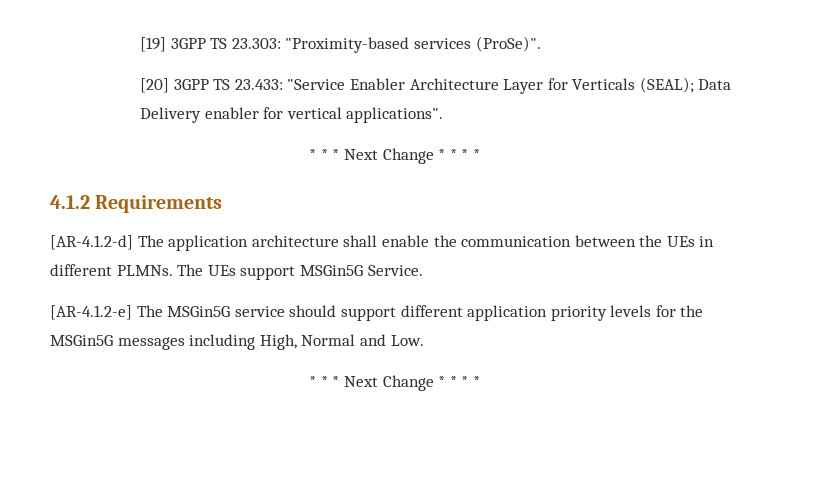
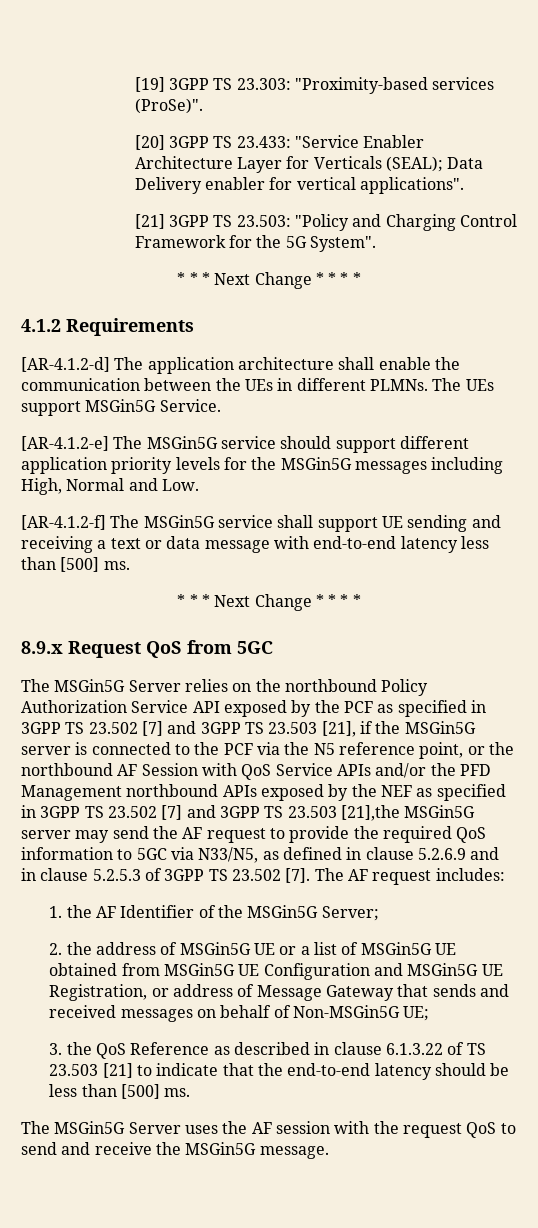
(444, 115) none -> [134,214,517,231] [134,235,376,252] // [21] 3GPP TS 23.503: "Policy and Charging Control Framework for the 5G System".
[309,375,480,391] // * * * Next Change * * * * -> [21,515,501,532] [21,536,489,553] [21,557,130,572] [177,594,361,611] [21,640,273,658] [21,679,429,696] [21,700,486,717] [21,721,476,737] [21,742,514,759] [21,763,491,780] [21,784,506,801] [21,805,476,821] [21,826,487,843] [21,847,500,863] [21,868,505,885] [49,905,379,921] [49,942,456,955] [49,963,503,980] [49,984,509,1001] [49,1005,430,1022] [49,1042,486,1059] [49,1063,510,1080] [49,1084,191,1099] [21,1121,516,1138] [21,1142,329,1159] // [AR-4.1.2-f] The MSGin5G service shall support UE sending and receiving a text or data message with end-to-end latency less than [500] ms. // * * * Next Change * * * * // 8.9.x Request QoS from 5GC // The MSGin5G Server relies on the northbound Policy Authorization Service API exposed by the PCF as specified in 3GPP TS 23.502 [7] and 3GPP TS 23.503 [21], if the MSGin5G server is connected to the PCF via the N5 reference point, or the northbound AF Session with QoS Service APIs and/or the PFD Management northbound APIs exposed by the NEF as specified in 3GPP TS 23.502 [7] and 3GPP TS 23.503 [21],the MSGin5G server may send the AF request to provide the required QoS information to 5GC via N33/N5, as defined in clause 5.2.6.9 and in clause 5.2.5.3 of 3GPP TS 23.502 [7]. The AF request includes: // 1. the AF Identifier of the MSGin5G Server; // 2. the address of MSGin5G UE or a list of MSGin5G UE obtained from MSGin5G UE Configuration and MSGin5G UE Registration, or address of Message Gateway that sends and received messages on behalf of Non-MSGin5G UE; // 3. the QoS Reference as described in clause 6.1.3.22 of TS 23.503 [21] to indicate that the end-to-end latency should be less than [500] ms. // The MSGin5G Server uses the AF session with the request QoS to send and receive the MSGin5G message.

